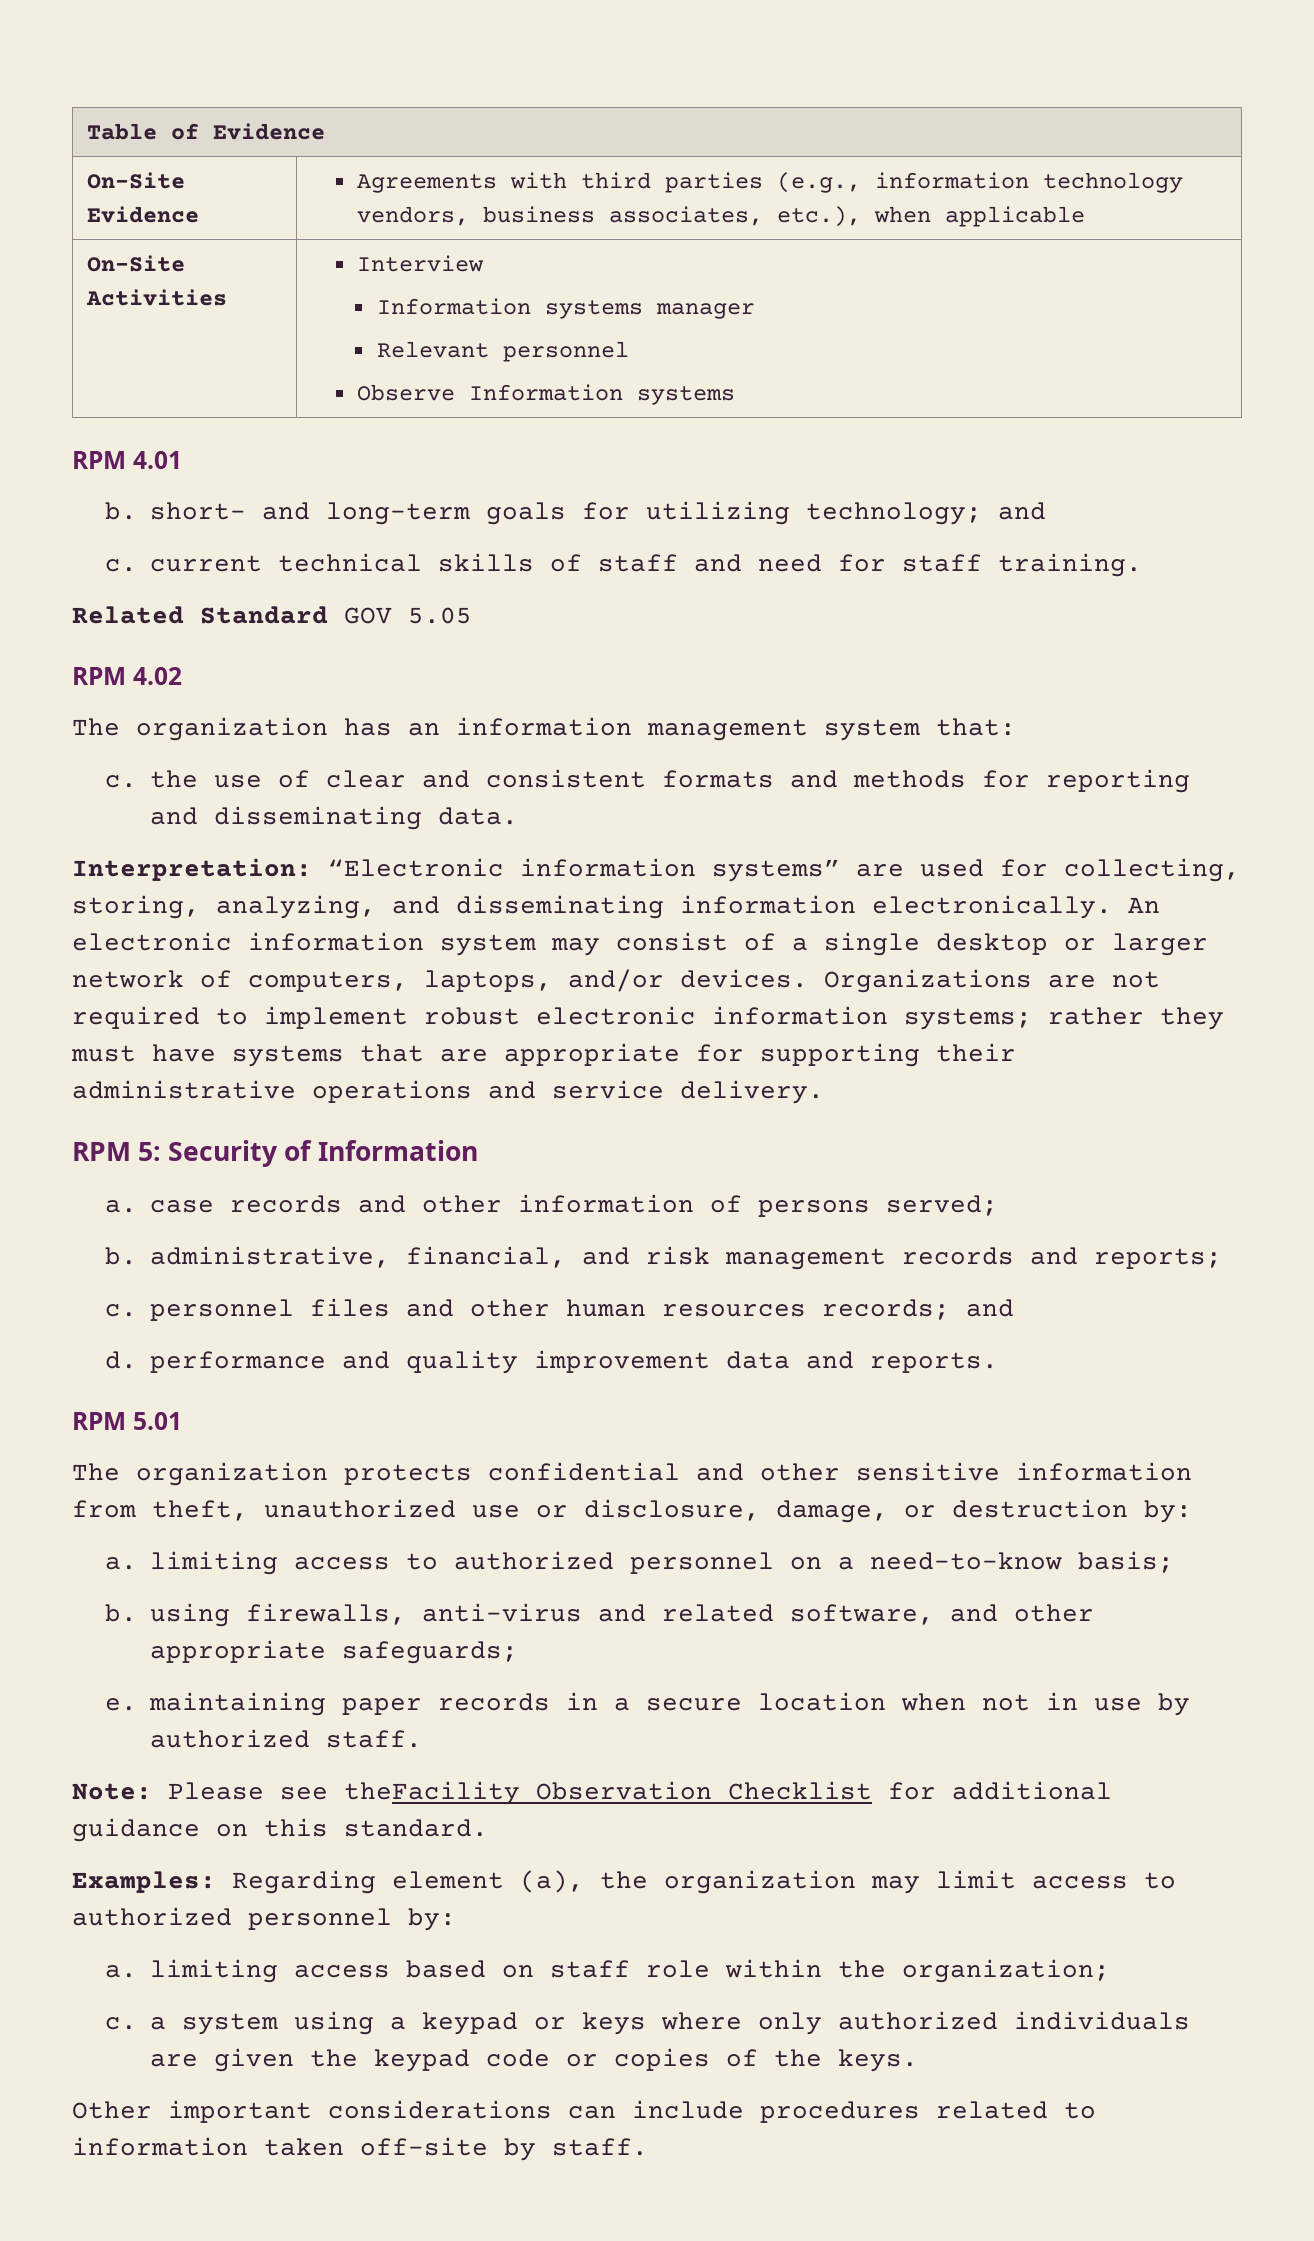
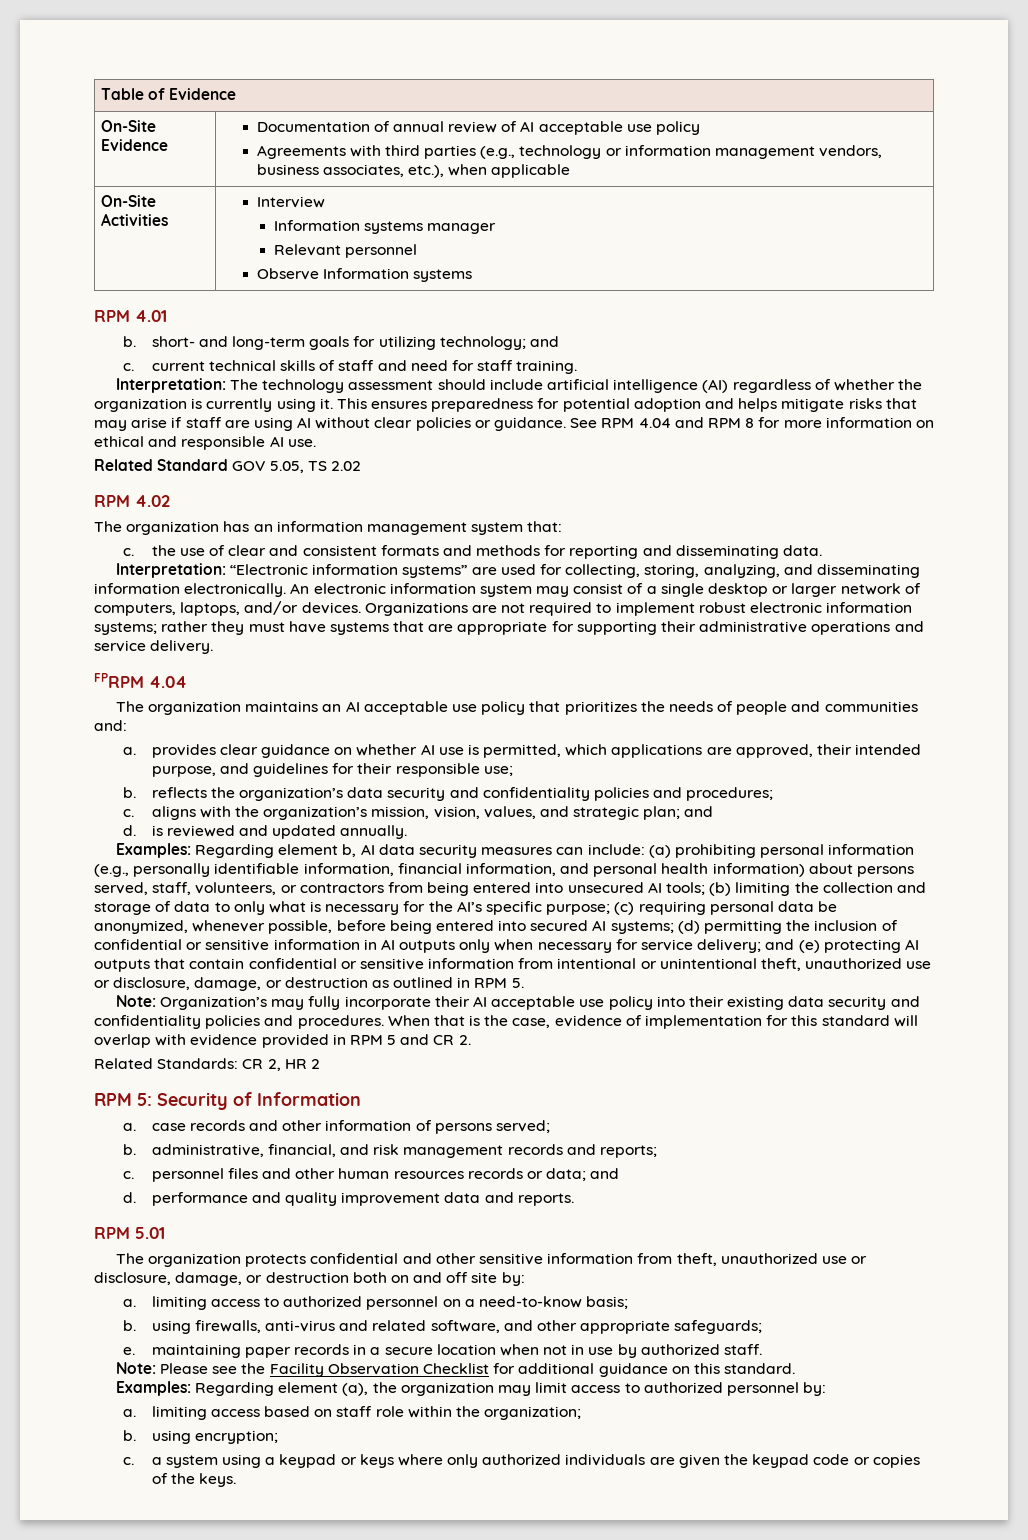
(200, 214) none -> [256,121,701,135] Documentation of annual review of AI acceptable use policy //
[874,172,1183,193] information technology -> [519,145,816,159] technology or information management
(1142, 565) none -> [115,378,923,393] [94,398,917,412] [94,417,934,431] [94,436,316,450] // Interpretation: The technology assessment should include artificial intelligence (AI) regardless of whether the organization is currently using it. This ensures preparedness for potential adoption and helps mitigate risks that may arise if staff are using AI without clear policies or guidance. See RPM 4.04 and RPM 8 for more information on ethical and responsible AI use.
[408,607,472,624] 5.05 -> [269,461,361,473] 5.05, TS 2.02
(824, 1092) none -> [94,673,187,688] [115,701,918,715] [94,720,127,731] [122,744,922,758] [151,763,513,777] [122,787,774,801] [122,806,714,820] [122,825,408,839] [115,843,915,858] [94,863,915,877] [94,882,926,896] [94,901,838,915] [94,920,898,934] [94,939,919,953] [94,958,932,972] [94,977,524,991] [115,995,920,1010] [94,1015,918,1029] [94,1034,471,1048] [94,1058,320,1071] // FPRPM 4.04 // The organization maintains an AI acceptable use policy that prioritizes the needs of people and communities and: // a. provides clear guidance on whether AI use is permitted, which applications are approved, their intended purpose, and guidelines for their responsible use; // b. reflects the organization’s data security and confidentiality policies and procedures; // c. aligns with the organization’s mission, vision, values, and strategic plan; and // d. is reviewed and updated annually. // Examples: Regarding element b, AI data security measures can include: (a) prohibiting personal information (e.g., personally identifiable information, financial information, and personal health information) about persons served, staff, volunteers, or contractors from being entered into unsecured AI tools; (b) limiting the collection and storage of data to only what is necessary for the AI’s specific purpose; (c) requiring personal data be anonymized, whenever possible, before being entered into secured AI systems; (d) permitting the inclusion of confidential or sensitive information in AI outputs only when necessary for service delivery; and (e) protecting AI outputs that contain confidential or sensitive information from intentional or unintentional theft, unauthorized use or disclosure, damage, or destruction as outlined in RPM 5. // Note: Organization’s may fully incorporate their AI acceptable use policy into their existing data security and confidentiality policies and procedures. When that is the case, evidence of implementation for this standard will overlap with evidence provided in RPM 5 and CR 2. // Related Standards: CR 2, HR 2
[821,1299,950,1320] records; -> [467,1168,587,1181] records or data;
(1128, 1508) none -> [352,1272,498,1283] both on and off site
[344,1781,520,1805] theFacility -> [241,1363,324,1377] the Facility
(1110, 1971) none -> [122,1430,278,1444] // b. using encryption;
[72,2100,1096,2123] [72,2137,648,2161] // Other important considerations can include procedures related to information taken off-site by staff. -> (237, 1480) none

